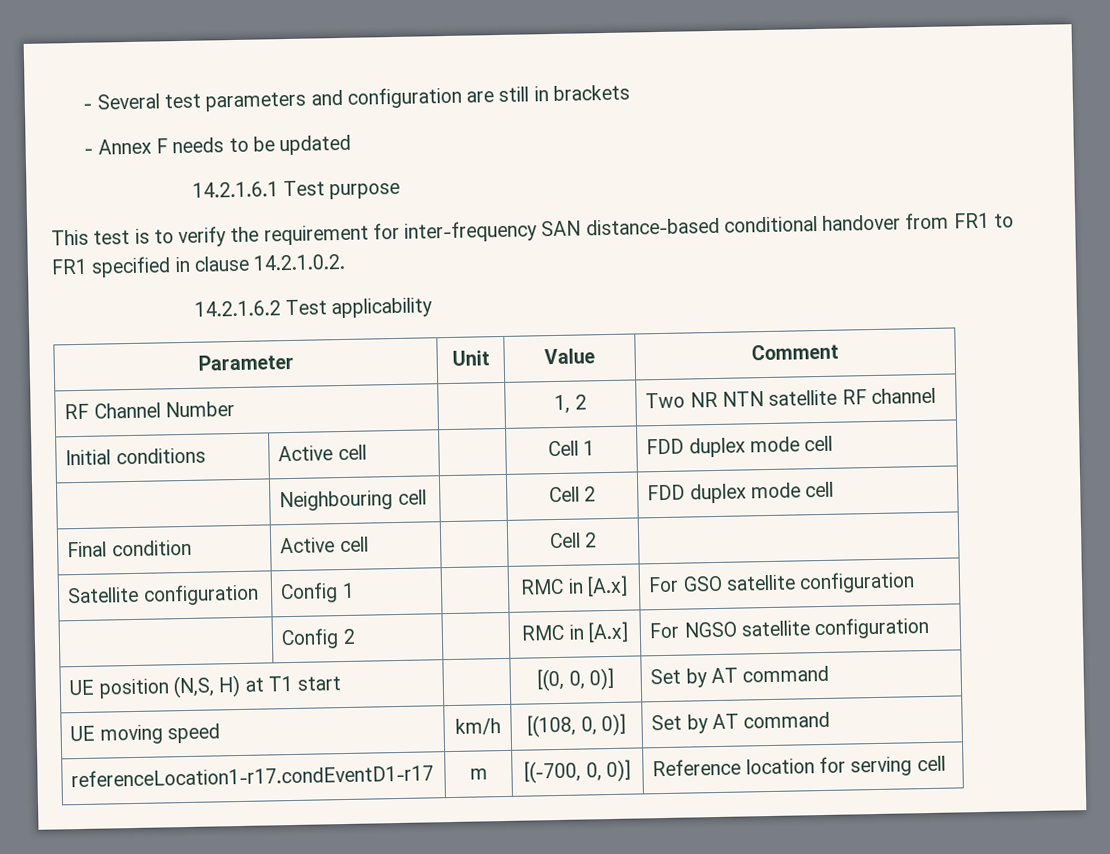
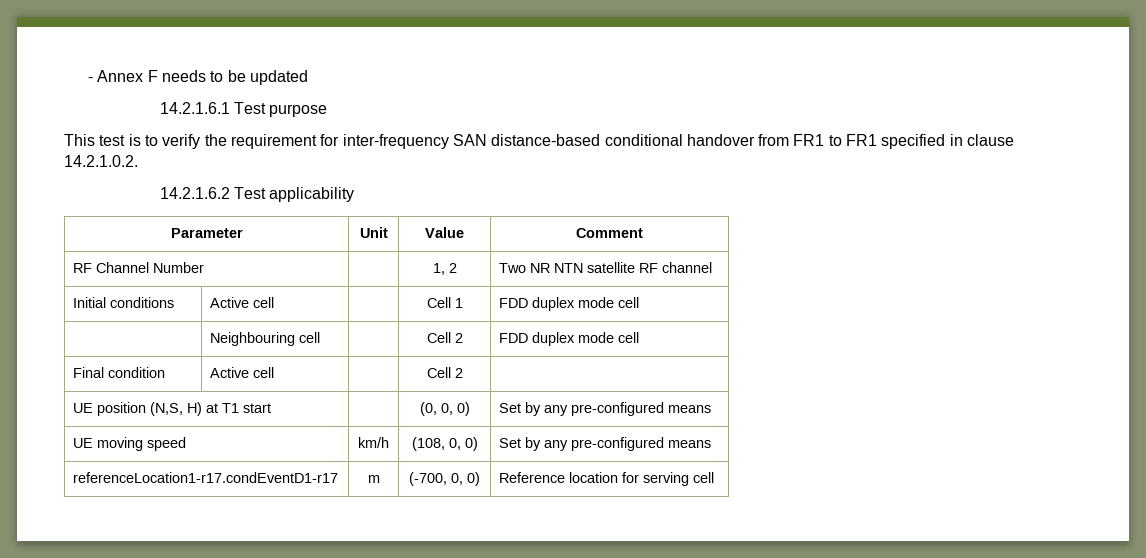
[83,84,630,112] [84,148,94,155] - Several test parameters and configuration are still in brackets // - -> [87,77,93,82] -
[67,583,259,606] [280,582,355,604] [520,575,628,597] [648,571,916,594] [281,628,356,650] [521,621,629,643] [649,616,931,640] // Satellite configuration | Config 1 | | RMC in [A.x] | For GSO satellite configuration // | Config 2 | | RMC in [A.x] | For NGSO satellite configuration -> (463, 373) none
[537,667,614,692] [650,665,830,688] [(0, 0, 0)] | Set by AT command -> [419,402,470,416] [499,402,712,416] (0, 0, 0) | Set by any pre-configured means
[527,713,626,738] [651,711,831,734] [(108, 0, 0)] | Set by AT command -> [411,437,478,451] [499,437,712,451] (108, 0, 0) | Set by any pre-configured means
[524,759,631,784] [(-700, 0, 0)] -> [409,472,480,486] (-700, 0, 0)

